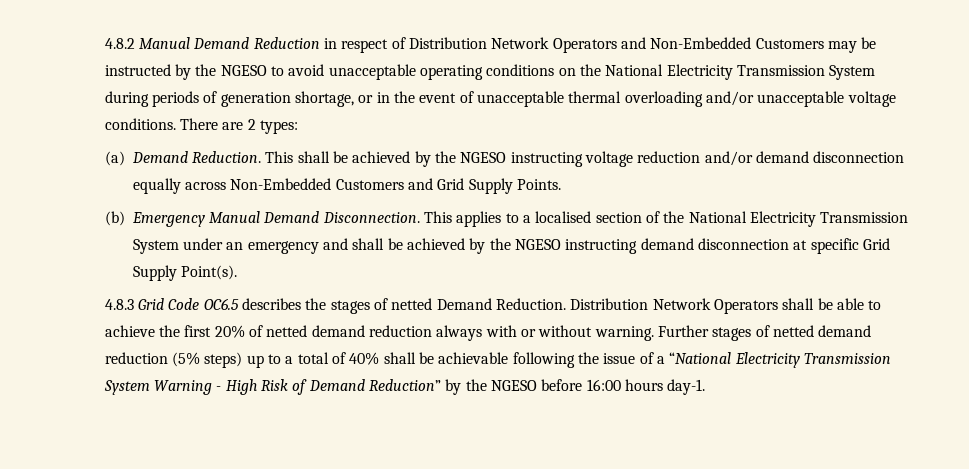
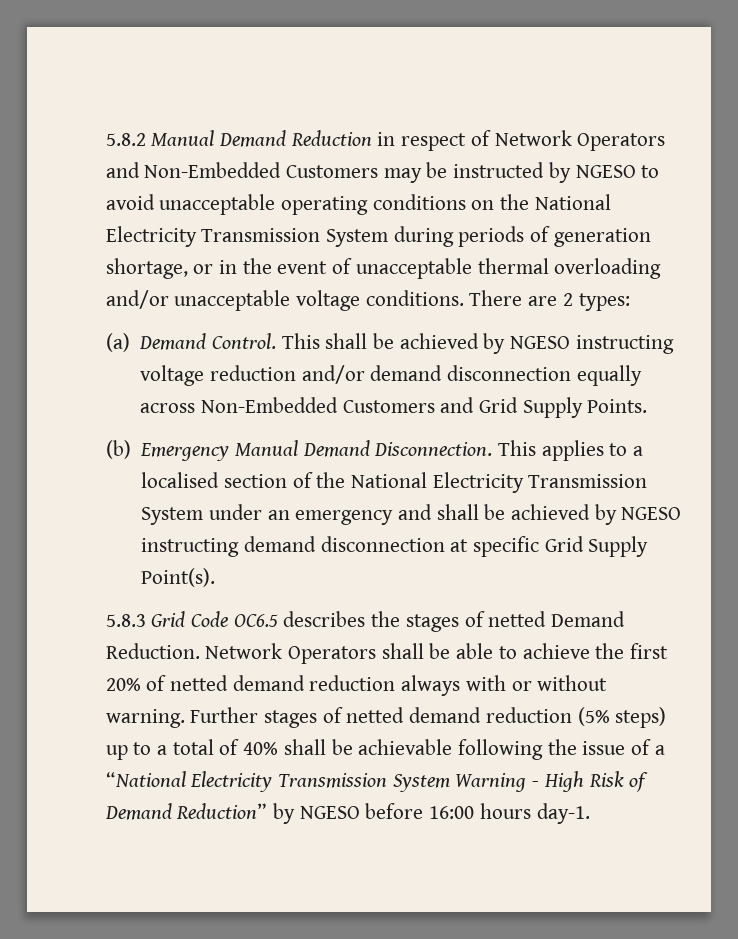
[104,38,135,49] 4.8.2 -> [105,133,146,146] 5.8.2
[409,37,488,49] Distribution -> (491, 138) none
[195,64,217,76] the -> (571, 172) none
[192,151,262,163] Reduction. -> [211,333,276,349] Control.
[435,151,457,163] the -> (506, 343) none
[489,238,511,250] the -> (617, 514) none
[104,299,134,310] 4.8.3 -> [105,614,146,627] 5.8.3
[570,298,649,310] Distribution -> (200, 651) none
[465,379,487,391] the -> (296, 813) none

